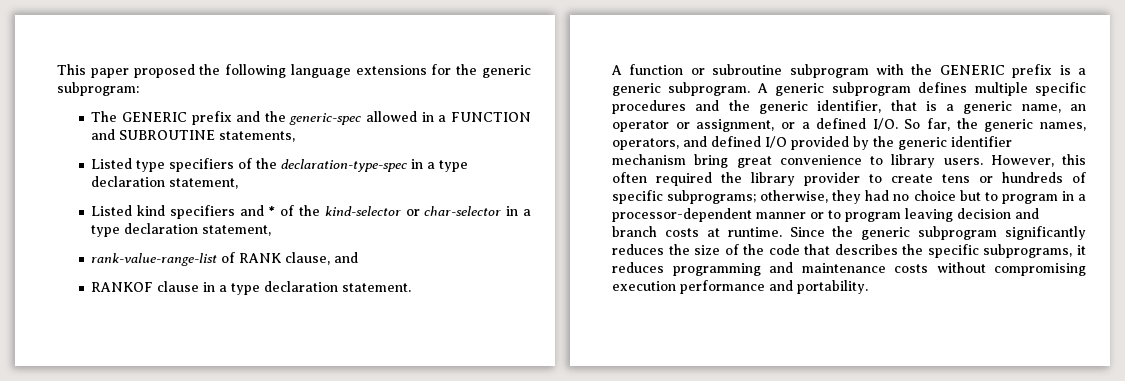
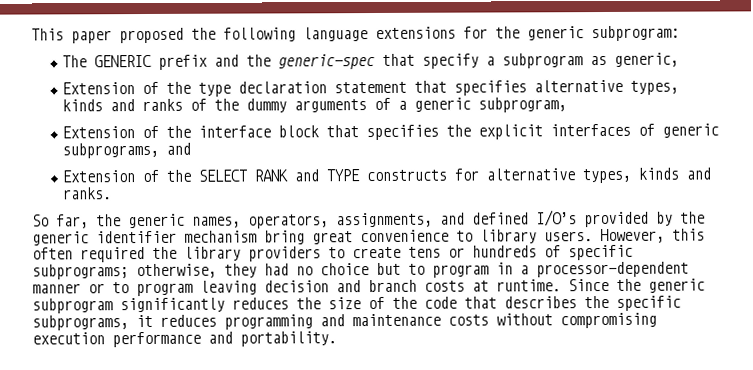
[366,111,532,122] [91,129,296,142] [91,158,469,172] [91,176,239,189] [91,205,531,219] [91,223,272,237] [91,252,359,266] [91,281,412,295] [611,64,1086,78] [612,82,1086,96] [612,100,1086,114] [612,118,898,132] allowed in a FUNCTION and SUBROUTINE statements, // Listed type specifiers of the declaration-type-spec in a type declaration statement, // Listed kind specifiers and * of the kind-selector or char-selector in a type declaration statement, // rank-value-range-list of RANK clause, and // RANKOF clause in a type declaration statement. // A function or subroutine subprogram with the GENERIC prefix is a generic subprogram. A generic subprogram defines multiple specific procedures and the generic identifier, that is a generic name, an operator or assignment, or a defined I/O. -> [382,52,680,69] [62,79,680,97] [62,97,568,113] [62,123,720,141] [62,142,192,159] [62,167,712,184] [63,187,113,200] that specify a subprogram as generic, // Extension of the type declaration statement that specifies alternative types, kinds and ranks of the dummy arguments of a generic subprogram, // Extension of the interface block that specifies the explicit interfaces of generic subprograms, and // Extension of the SELECT RANK and TYPE constructs for alternative types, kinds and ranks. //
(679, 144) none -> [336,212,433,228] assignments,
[765,136,787,148] I/O -> [536,210,577,227] I/O’s
[804,172,860,186] provider -> [248,246,321,262] providers

